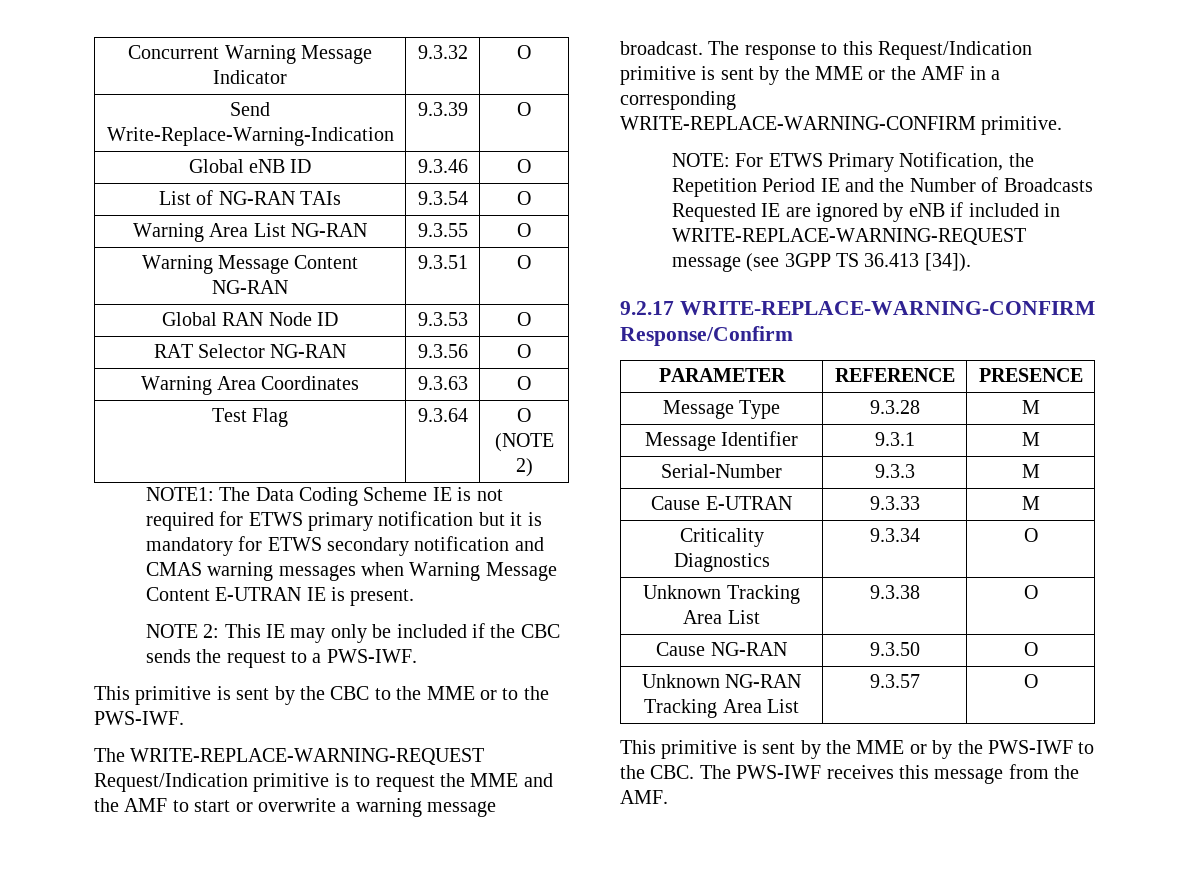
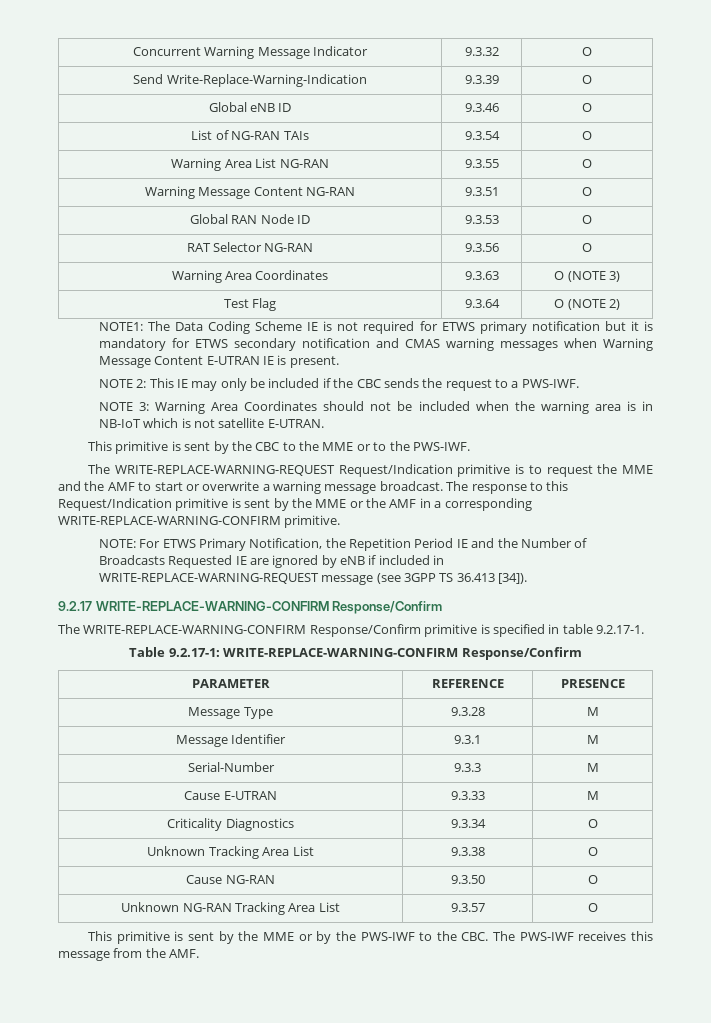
(531, 383) none -> [567,271,620,282] (NOTE 3)
(417, 656) none -> [98,401,653,414] [98,418,324,428] // NOTE 3: Warning Area Coordinates should not be included when the warning area is in NB-IoT which is not satellite E-UTRAN.
(793, 336) none -> [58,624,644,637] [129,647,582,660] // The WRITE-REPLACE-WARNING-CONFIRM Response/Confirm primitive is specified in table 9.2.17-1. // Table 9.2.17-1: WRITE-REPLACE-WARNING-CONFIRM Response/Confirm

